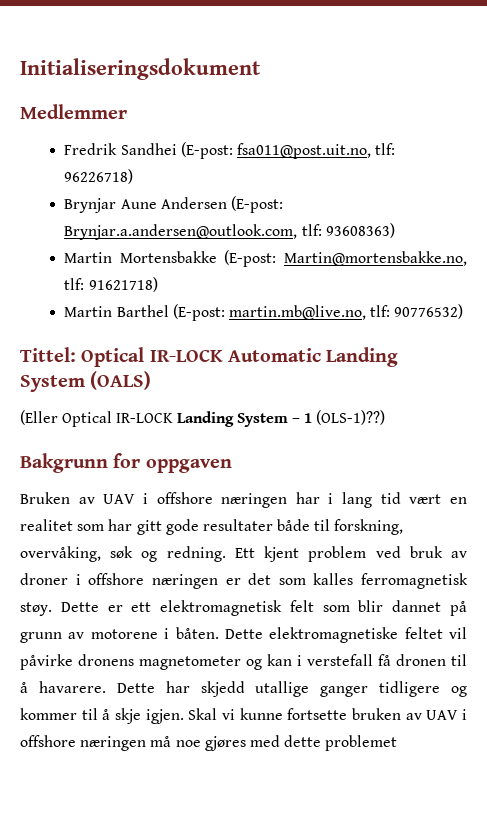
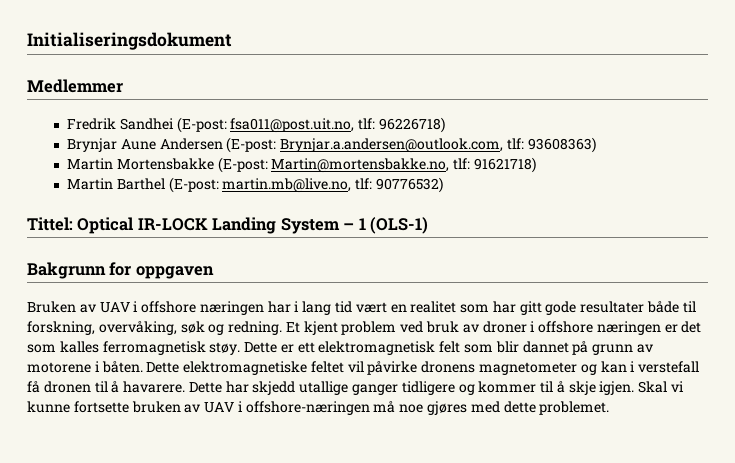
[227,347,399,367] [20,371,152,392] [20,410,174,427] Automatic Landing System (OALS) // (Eller Optical IR-LOCK -> (208, 224) none
[316,410,386,425] (OLS-1)??) -> [370,217,429,234] (OLS-1)
[234,548,255,558] Ett -> [285,322,300,333] Et
[20,735,147,751] offshore næringen -> [245,401,370,415] offshore-næringen
[325,735,398,751] problemet -> [539,401,610,415] problemet.

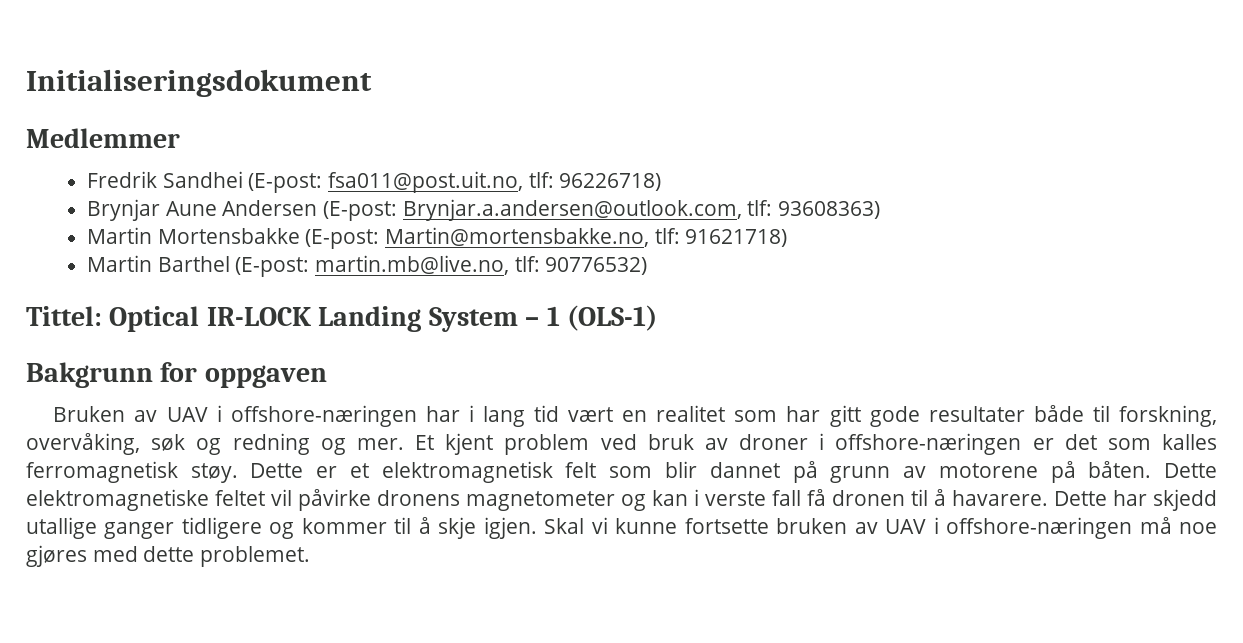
[141,301,264,315] offshore næringen -> [230,405,417,427] offshore-næringen
[228,321,283,335] redning. -> [232,433,404,455] redning og mer.
[538,321,661,335] offshore næringen -> [835,433,1022,455] offshore-næringen
[297,342,315,353] ett -> [349,463,369,478] et
[94,361,100,372] i -> [1050,461,1076,483] på
[638,361,700,373] verstefall -> [705,490,801,506] verste fall

